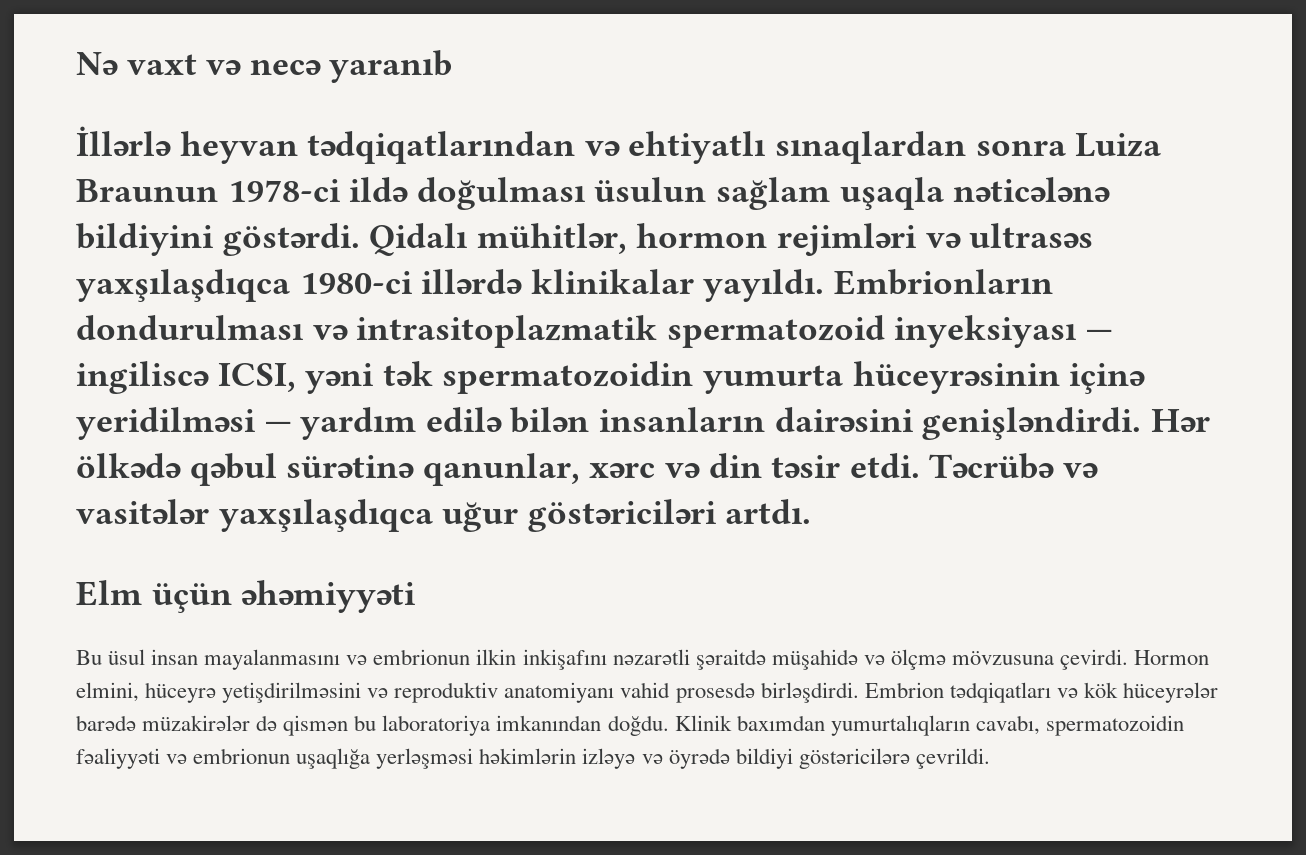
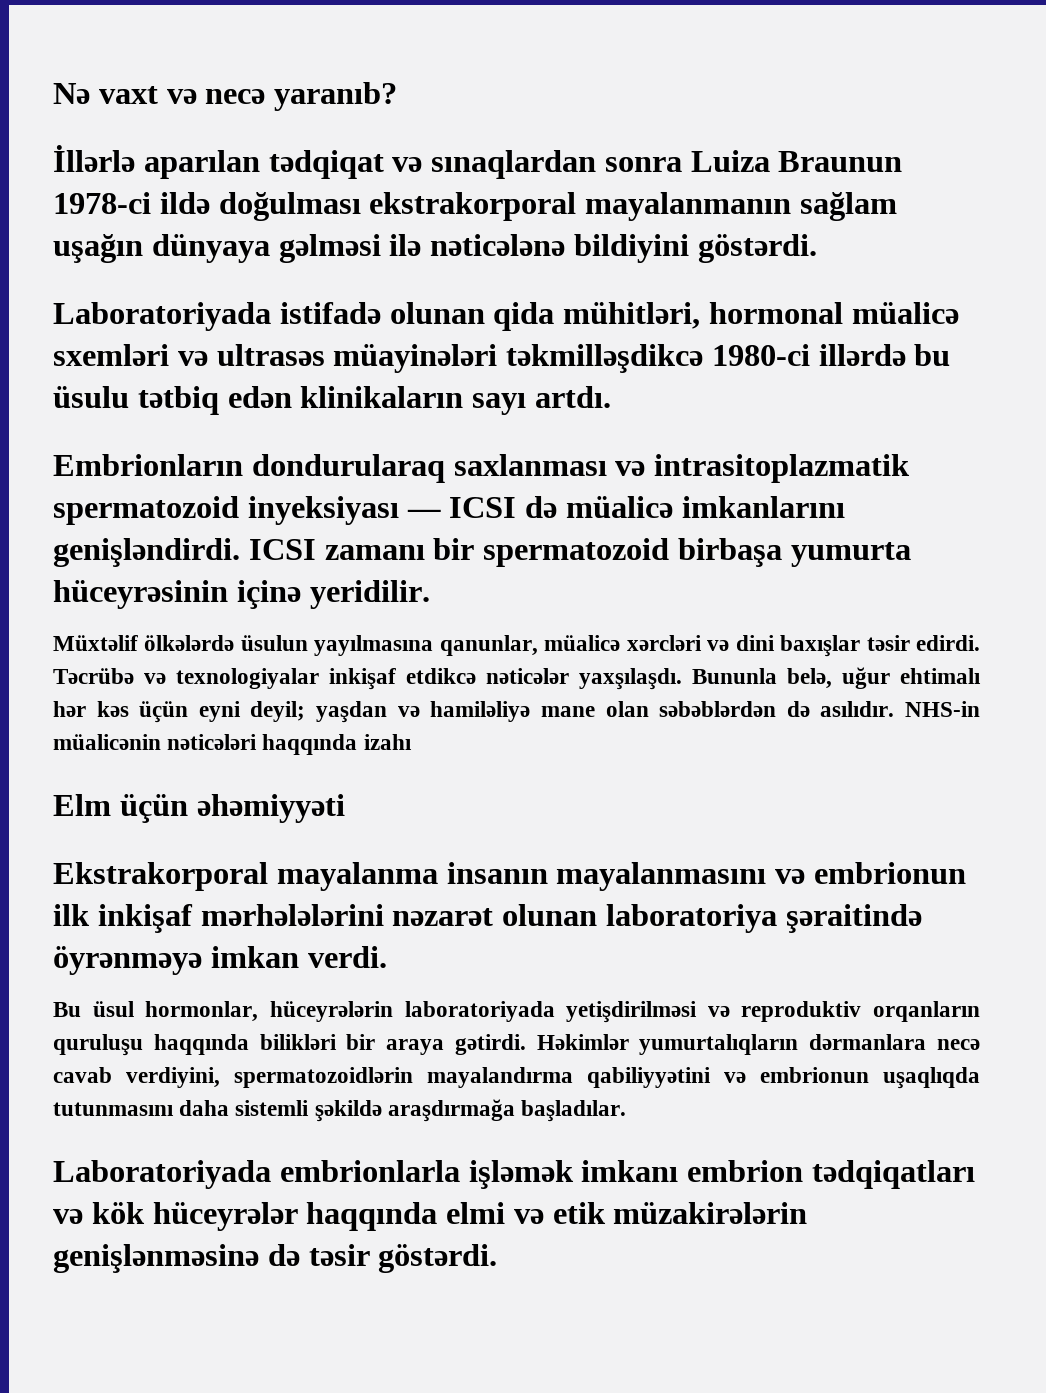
[329,50,453,83] yaranıb -> [274,82,398,111] yaranıb?
[179,131,766,164] heyvan tədqiqatlarından və ehtiyatlı -> [143,150,423,179] aparılan tədqiqat və
[594,177,1111,210] [76,223,1094,256] [76,269,1053,302] [76,315,303,340] üsulun sağlam uşaqla nəticələnə bildiyini göstərdi. Qidalı mühitlər, hormon rejimləri və ultrasəs yaxşılaşdıqca 1980-ci illərdə klinikalar yayıldı. Embrionların dondurulması -> [369,192,897,221] [53,234,817,263] [53,302,959,331] [53,344,951,373] [53,386,611,415] [53,454,607,483] ekstrakorporal mayalanmanın sağlam uşağın dünyaya gəlməsi ilə nəticələnə bildiyini göstərdi. // Laboratoriyada istifadə olunan qida mühitləri, hormonal müalicə sxemləri və ultrasəs müayinələri təkmilləşdikcə 1980-ci illərdə bu üsulu tətbiq edən klinikaların sayı artdı. // Embrionların dondurularaq saxlanması
[76,361,1146,394] [76,407,1210,440] [76,453,1098,486] [76,499,812,532] [76,580,416,613] [76,649,1210,670] [76,682,1218,703] [76,715,1184,736] [76,748,990,769] ingiliscə ICSI, yəni tək spermatozoidin yumurta hüceyrəsinin içinə yeridilməsi — yardım edilə bilən insanların dairəsini genişləndirdi. Hər ölkədə qəbul sürətinə qanunlar, xərc və din təsir etdi. Təcrübə və vasitələr yaxşılaşdıqca uğur göstəriciləri artdı. // Elm üçün əhəmiyyəti // Bu üsul insan mayalanmasını və embrionun ilkin inkişafını nəzarətli şəraitdə müşahidə və ölçmə mövzusuna çevirdi. Hormon elmini, hüceyrə yetişdirilməsini və reproduktiv anatomiyanı vahid prosesdə birləşdirdi. Embrion tədqiqatları və kök hüceyrələr barədə müzakirələr də qismən bu laboratoriya imkanından doğdu. Klinik baxımdan yumurtalıqların cavabı, spermatozoidin fəaliyyəti və embrionun uşaqlığa yerləşməsi həkimlərin izləyə və öyrədə bildiyi göstəricilərə çevrildi. -> [449,496,845,518] [53,538,911,567] [53,580,430,609] [53,635,981,657] [53,667,981,690] [53,701,981,723] [53,734,412,755] [53,794,345,823] [53,862,966,891] [53,904,922,933] [53,946,387,975] [53,1001,980,1023] [53,1034,980,1056] [53,1067,980,1089] [53,1099,627,1122] [53,1160,975,1189] [53,1202,808,1231] [53,1244,498,1273] ICSI də müalicə imkanlarını genişləndirdi. ICSI zamanı bir spermatozoid birbaşa yumurta hüceyrəsinin içinə yeridilir. // Müxtəlif ölkələrdə üsulun yayılmasına qanunlar, müalicə xərcləri və dini baxışlar təsir edirdi. Təcrübə və texnologiyalar inkişaf etdikcə nəticələr yaxşılaşdı. Bununla belə, uğur ehtimalı hər kəs üçün eyni deyil; yaşdan və hamiləliyə mane olan səbəblərdən də asılıdır. NHS-in müalicənin nəticələri haqqında izahı // Elm üçün əhəmiyyəti // Ekstrakorporal mayalanma insanın mayalanmasını və embrionun ilk inkişaf mərhələlərini nəzarət olunan laboratoriya şəraitində öyrənməyə imkan verdi. // Bu üsul hormonlar, hüceyrələrin laboratoriyada yetişdirilməsi və reproduktiv orqanların quruluşu haqqında bilikləri bir araya gətirdi. Həkimlər yumurtalıqların dərmanlara necə cavab verdiyini, spermatozoidlərin mayalandırma qabiliyyətini və embrionun uşaqlıqda tutunmasını daha sistemli şəkildə araşdırmağa başladılar. // Laboratoriyada embrionlarla işləmək imkanı embrion tədqiqatları və kök hüceyrələr haqqında elmi və etik müzakirələrin genişlənməsinə də təsir göstərdi.

